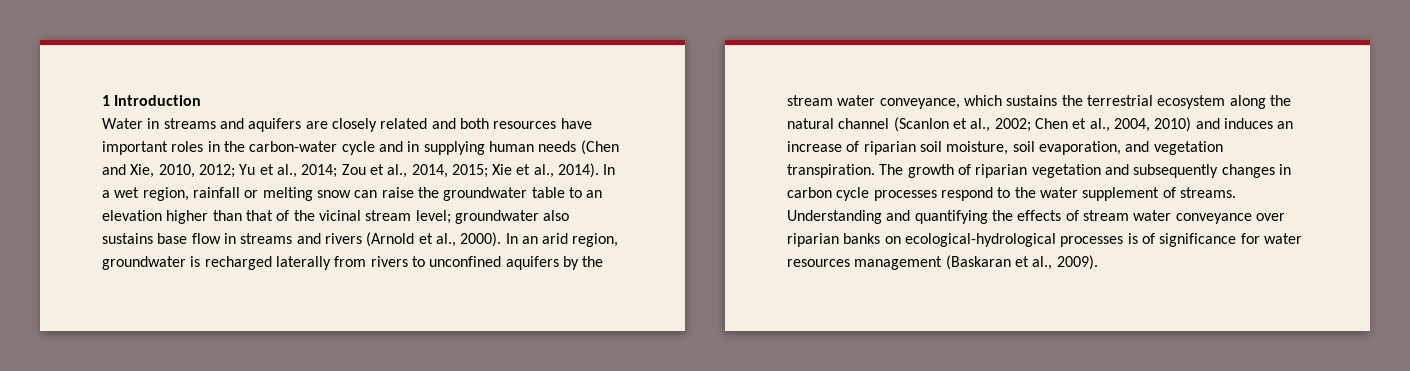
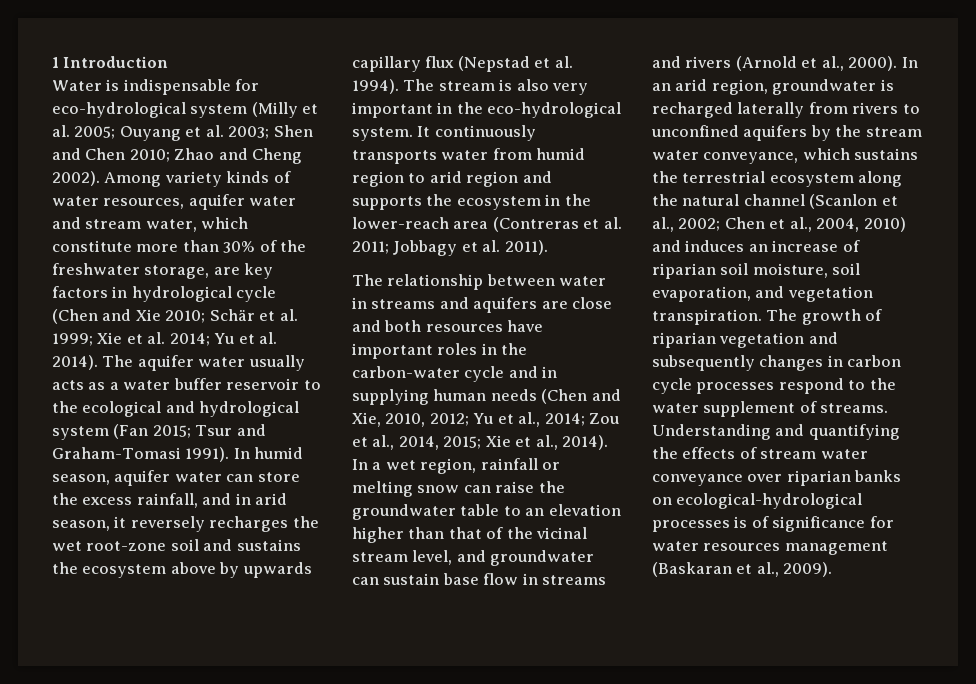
(143, 123) none -> [106,79,260,95] [52,102,319,118] [52,125,313,141] [52,148,303,164] [52,171,291,187] [52,194,297,210] [52,217,249,232] [52,240,307,253] [52,263,274,279] [52,286,277,302] [52,309,298,324] [52,332,278,346] [52,355,305,371] [52,378,321,390] [52,401,300,417] [52,424,266,440] [52,447,304,462] [52,470,300,486] [52,493,288,508] [52,516,319,532] [52,539,301,551] [52,562,312,578] [352,56,573,72] [352,79,589,95] [352,102,622,118] [352,125,536,141] [352,148,586,164] [352,171,552,187] [352,194,591,210] [352,217,622,232] [352,240,548,256] [352,274,607,290] is indispensable for eco-hydrological system (Milly et al. 2005; Ouyang et al. 2003; Shen and Chen 2010; Zhao and Cheng 2002). Among variety kinds of water resources, aquifer water and stream water, which constitute more than 30% of the freshwater storage, are key factors in hydrological cycle (Chen and Xie 2010; Schär et al. 1999; Xie et al. 2014; Yu et al. 2014). The aquifer water usually acts as a water buffer reservoir to the ecological and hydrological system (Fan 2015; Tsur and Graham-Tomasi 1991). In humid season, aquifer water can store the excess rainfall, and in arid season, it reversely recharges the wet root-zone soil and sustains the ecosystem above by upwards capillary flux (Nepstad et al. 1994). The stream is also very important in the eco-hydrological system. It continuously transports water from humid region to arid region and supports the ecosystem in the lower-reach area (Contreras et al. 2011; Jobbagy et al. 2011). // The relationship between water
[331,118,428,132] closely related -> [572,297,613,309] close
[415,210,570,224] [102,233,153,244] level; groundwater also sustains -> [412,550,595,566] [352,573,440,585] level, and groundwater can sustain

